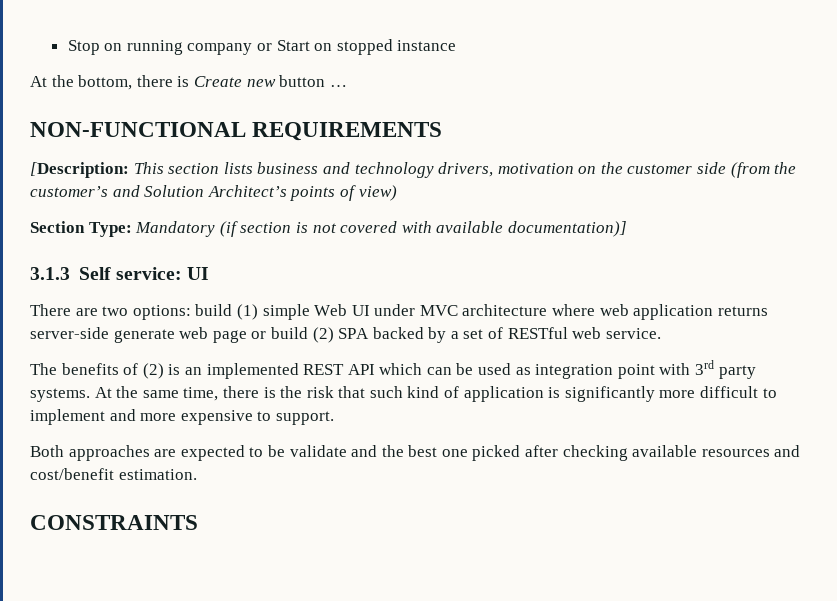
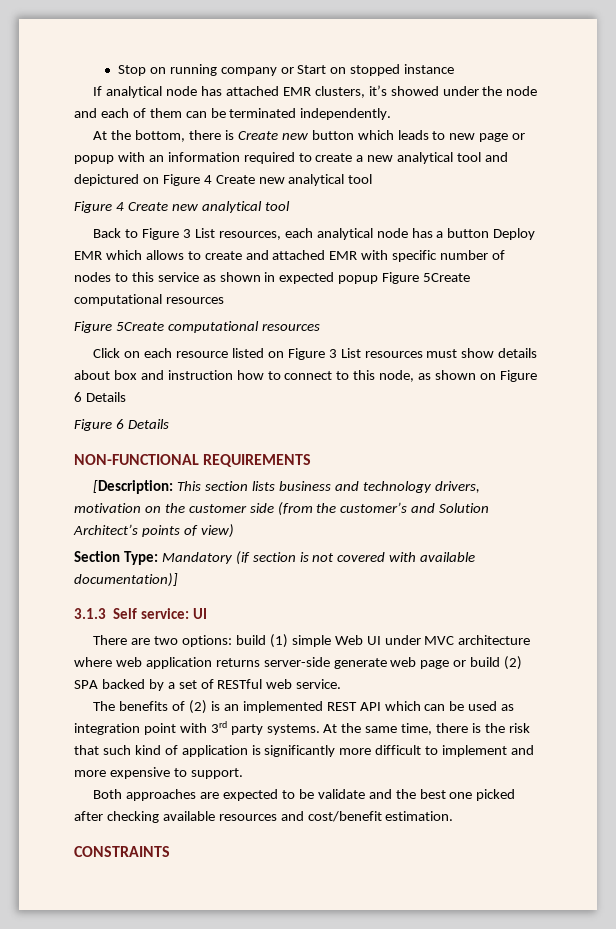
(457, 45) none -> [93,85,538,98] [74,108,392,120] // If analytical node has attached EMR clusters, it’s showed under the node and each of them can be terminated independently.
[329,85,347,87] … -> [357,130,526,142] [74,152,509,164] [74,174,373,186] [74,201,290,213] [93,228,536,240] [74,250,506,262] [74,272,471,284] [74,294,224,306] [74,321,320,333] [93,348,538,360] [74,370,537,382] [74,392,126,402] [74,419,169,431] which leads to new page or popup with an information required to create a new analytical tool and depictured on Figure 4 Create new analytical tool // Figure 4 Create new analytical tool // Back to Figure 3 List resources, each analytical node has a button Deploy EMR which allows to create and attached EMR with specific number of nodes to this service as shown in expected popup Figure 5Create computational resources // Figure 5Create computational resources // Click on each resource listed on Figure 3 List resources must show details about box and instruction how to connect to this node, as shown on Figure 6 Details // Figure 6 Details

